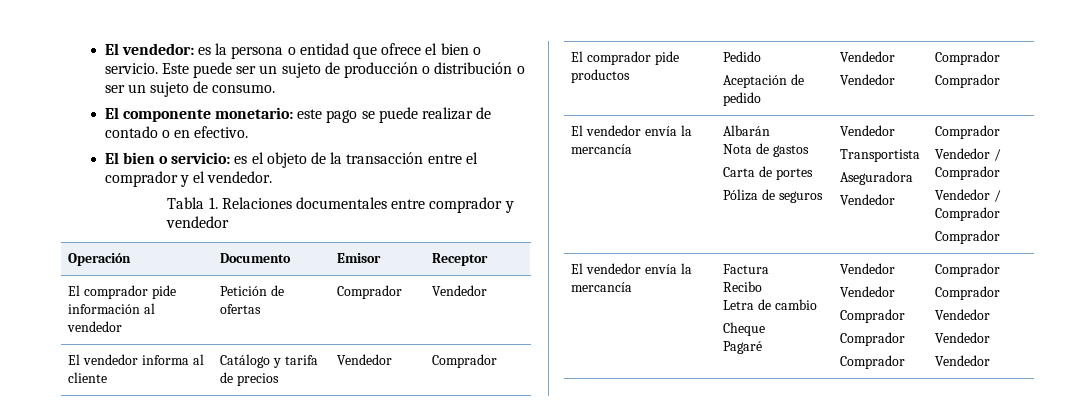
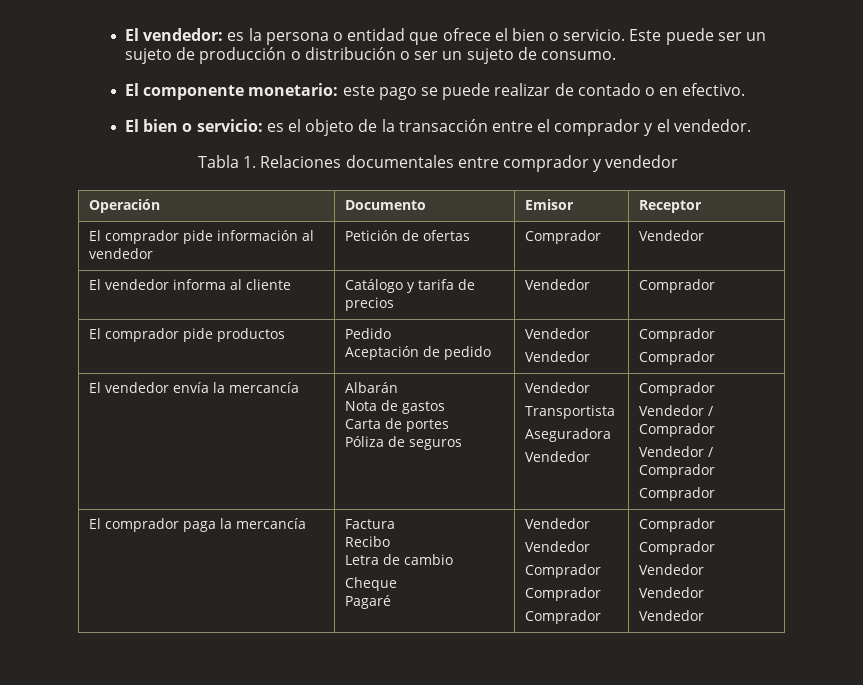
[585,263,677,274] vendedor envía -> [105,518,217,532] comprador paga

